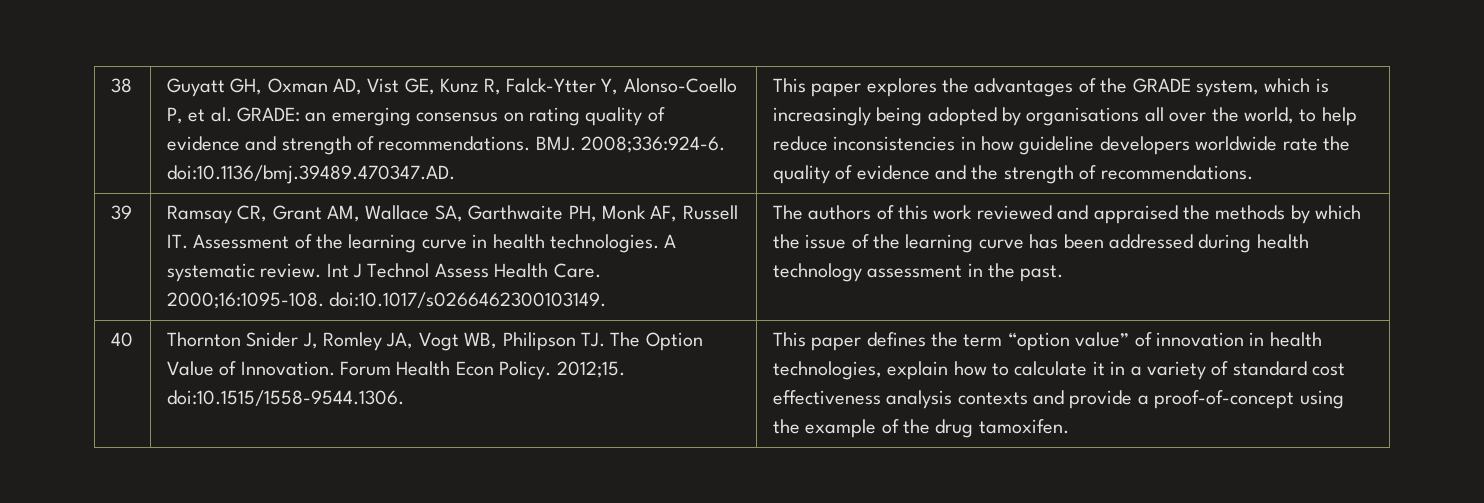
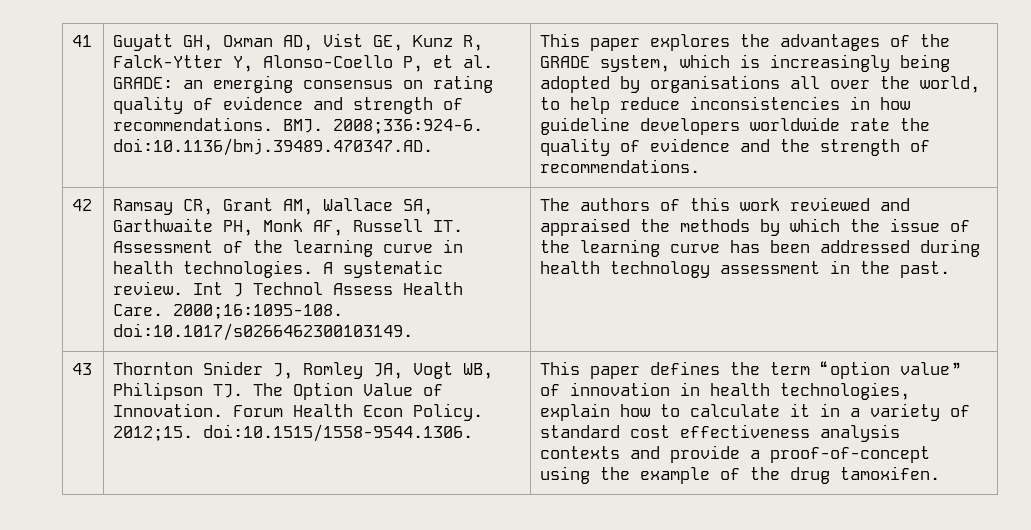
[110,78,132,93] 38 -> [72,35,93,47] 41
[110,205,132,220] 39 -> [72,199,93,211] 42
[110,332,133,347] 40 -> [72,363,93,375] 43

